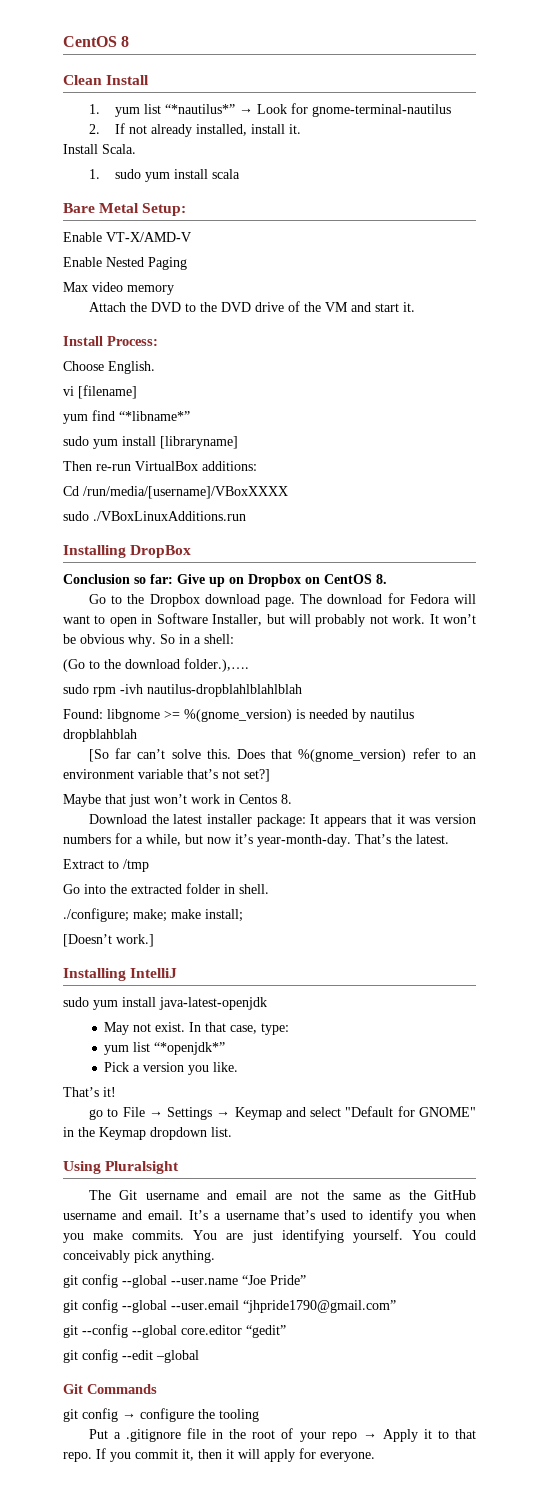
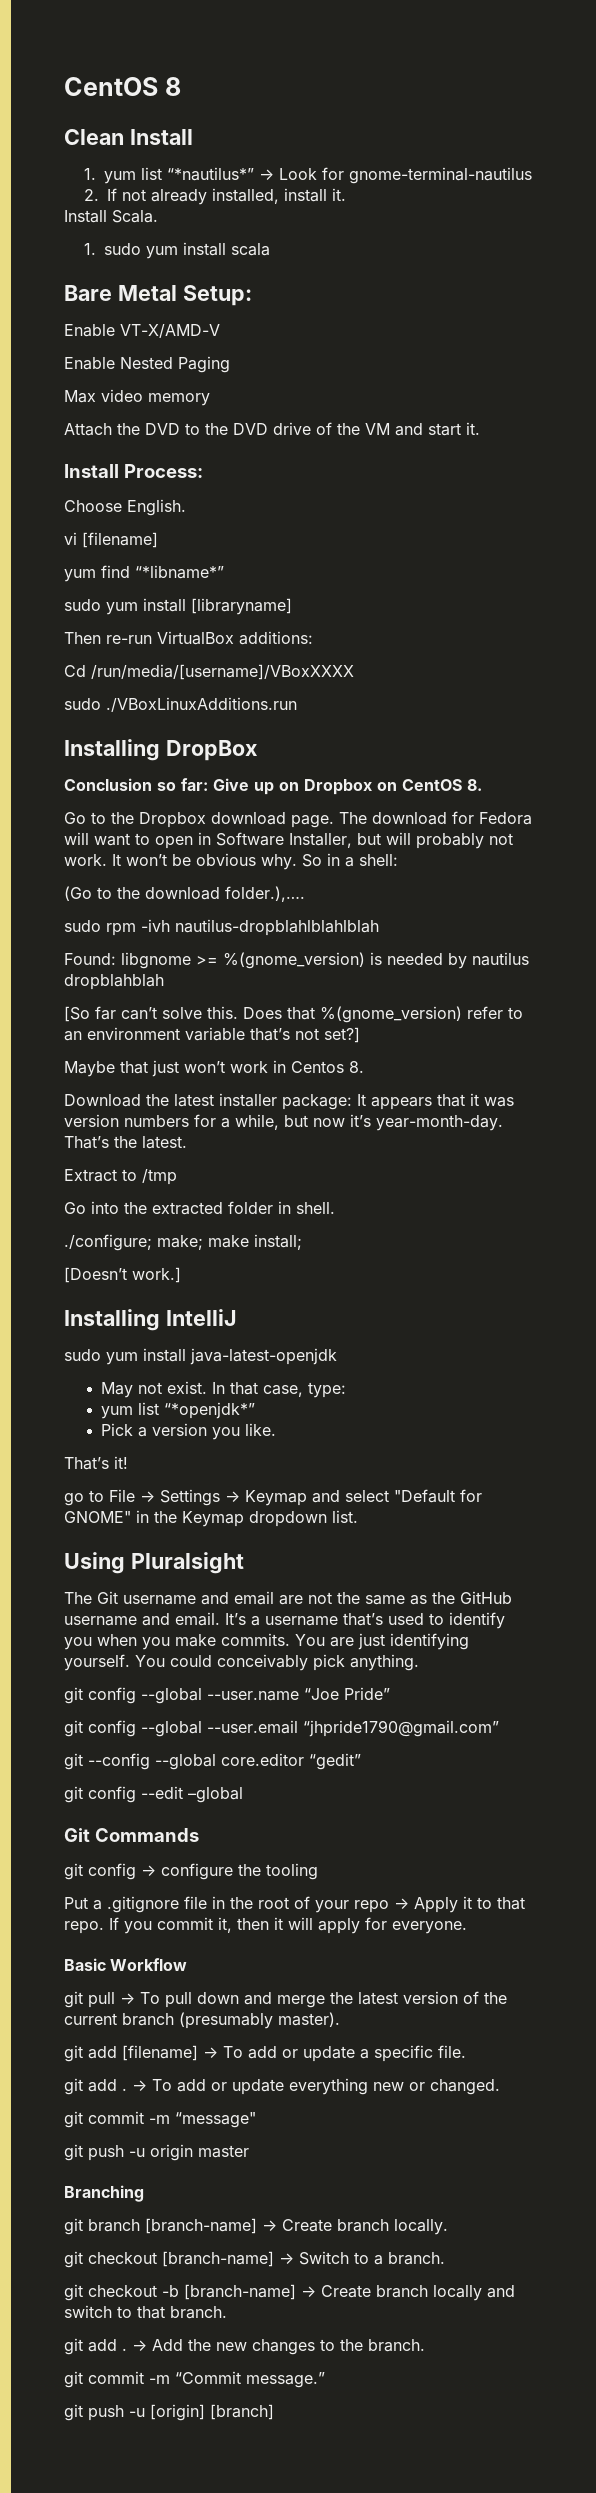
(375, 1457) none -> [64,1958,188,1971] [64,1991,507,2008] [64,2012,340,2029] [64,2045,466,2062] [64,2078,500,2095] [64,2111,256,2128] [64,2144,249,2161] [64,2185,144,2202] [64,2218,448,2235] [64,2251,445,2268] [64,2284,515,2301] [64,2305,227,2319] [64,2338,425,2355] [64,2371,325,2388] [64,2404,274,2421] // Basic Workflow // git pull → To pull down and merge the latest version of the current branch (presumably master). // git add [filename] → To add or update a specific file. // git add . → To add or update everything new or changed. // git commit -m “message" // git push -u origin master // Branching // git branch [branch-name] → Create branch locally. // git checkout [branch-name] → Switch to a branch. // git checkout -b [branch-name] → Create branch locally and switch to that branch. // git add . → Add the new changes to the branch. // git commit -m “Commit message.” // git push -u [origin] [branch]

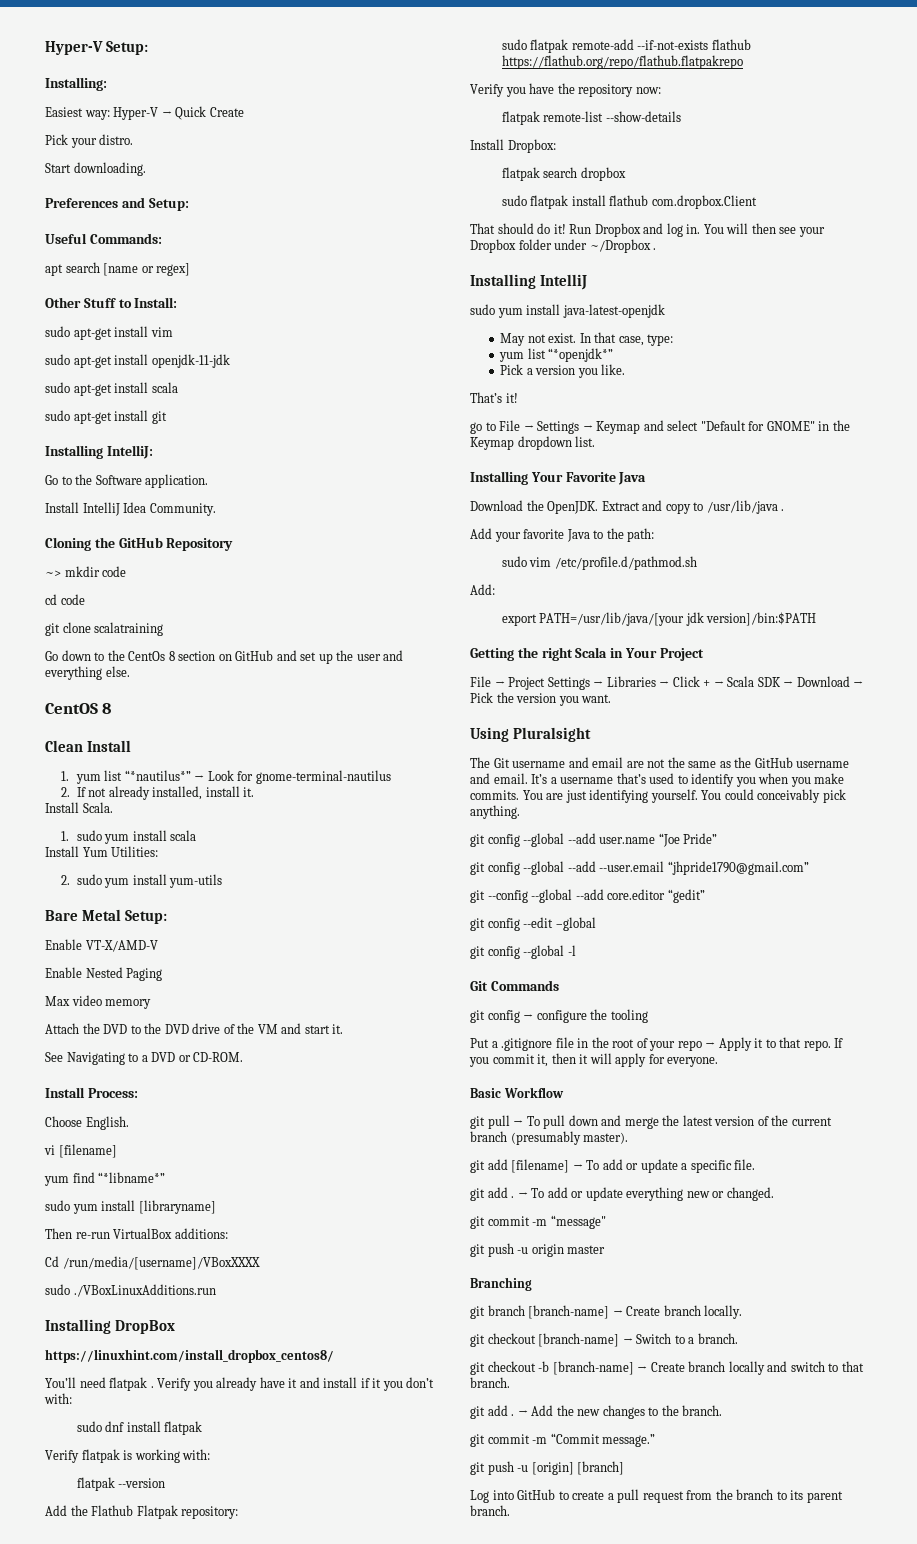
(64, 86) none -> [45,41,149,55] [45,77,107,91] [45,106,244,120] [45,134,134,148] [45,162,146,176] [45,197,189,211] [45,233,162,244] [45,262,191,276] [45,297,178,308] [45,326,173,340] [45,354,230,368] [45,382,178,396] [45,410,167,424] [45,445,153,459] [45,474,209,488] [45,502,216,516] [45,537,234,551] [45,566,127,577] [45,594,85,605] [45,622,164,636] [45,650,404,664] [45,666,130,680] Hyper-V Setup: // Installing: // Easiest way: Hyper-V → Quick Create // Pick your distro. // Start downloading. // Preferences and Setup: // Useful Commands: // apt search [name or regex] // Other Stuff to Install: // sudo apt-get install vim // sudo apt-get install openjdk-11-jdk // sudo apt-get install scala // sudo apt-get install git // Installing IntelliJ: // Go to the Software application. // Install IntelliJ Idea Community. // Cloning the GitHub Repository // ~> mkdir code // cd code // git clone scalatraining // Go down to the CentOs 8 section on GitHub and set up the user and everything else. //
(270, 249) none -> [45,846,159,857] [60,874,223,888] // Install Yum Utilities: // 2. sudo yum install yum-utils
(480, 428) none -> [45,1052,244,1065] // See Navigating to a DVD or CD-ROM.
[64,778,482,795] [64,811,532,828] [64,832,513,849] [64,853,398,870] [64,886,305,902] [64,919,379,936] [64,952,529,969] [64,974,164,990] [64,1006,523,1023] [64,1027,360,1043] [64,1060,364,1077] [64,1093,514,1110] [64,1114,503,1131] [64,1136,187,1149] [64,1169,177,1185] [64,1201,335,1215] [64,1234,302,1251] [64,1267,181,1283] Conclusion so far: Give up on Dropbox on CentOS 8. // Go to the Dropbox download page. The download for Fedora will want to open in Software Installer, but will probably not work. It won’t be obvious why. So in a shell: // (Go to the download folder.),…. // sudo rpm -ivh nautilus-dropblahlblahlblah // Found: libgnome >= %(gnome_version) is needed by nautilus dropblahblah // [So far can’t solve this. Does that %(gnome_version) refer to an environment variable that’s not set?] // Maybe that just won’t work in Centos 8. // Download the latest installer package: It appears that it was version numbers for a while, but now it’s year-month-day. That’s the latest. // Extract to /tmp // Go into the extracted folder in shell. // ./configure; make; make install; // [Doesn’t work.] -> [45,1349,334,1363] [45,1377,435,1391] [44,1393,72,1404] [76,1421,203,1435] [45,1449,211,1463] [76,1477,166,1491] [45,1505,239,1519] [501,39,751,53] [501,55,743,69] [470,83,661,97] [501,111,681,125] [470,139,556,153] [501,167,626,181] [501,195,757,209] [470,223,825,237] [470,239,657,253] https://linuxhint.com/install_dropbox_centos8/ // You’ll need flatpak . Verify you already have it and install if it you don’t with: // sudo dnf install flatpak // Verify flatpak is working with: // flatpak --version // Add the Flathub Flatpak repository: // sudo flatpak remote-add --if-not-exists flathub https://flathub.org/repo/flathub.flatpakrepo // Verify you have the repository now: // flatpak remote-list --show-details // Install Dropbox: // flatpak search dropbox // sudo flatpak install flathub com.dropbox.Client // That should do it! Run Dropbox and log in. You will then see your Dropbox folder under ~/Dropbox .
(358, 1516) none -> [470,471,647,485] [470,500,785,514] [470,528,655,542] [501,556,697,570] [470,584,495,595] [501,612,817,626] [470,647,704,661] [470,676,864,690] [470,692,612,706] // Installing Your Favorite Java // Download the OpenJDK. Extract and copy to /usr/lib/java . // Add your favorite Java to the path: // sudo vim /etc/profile.d/pathmod.sh // Add: // export PATH=/usr/lib/java/[your jdk version]/bin:$PATH // Getting the right Scala in Your Project // File → Project Settings → Libraries → Click + → Scala SDK → Download → Pick the version you want.
[207,1691,299,1701] --user.name -> [567,833,656,844] --add user.name
(202, 1729) none -> [567,861,596,872] --add
(216, 1762) none -> [575,889,604,900] --add
(243, 1795) none -> [470,945,576,959] // git config --global -l
(274, 2412) none -> [470,1489,843,1503] [470,1505,510,1516] // Log into GitHub to create a pull request from the branch to its parent branch.

